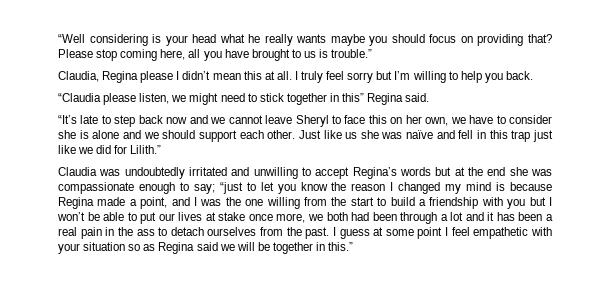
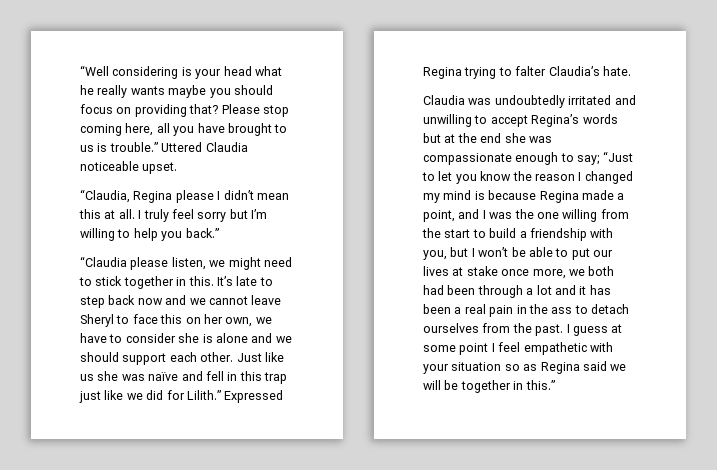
[58,71,99,82] // Claudia, -> [161,142,248,152] [80,161,178,174] [80,189,130,203] Uttered Claudia noticeable upset. // “Claudia,
[505,71,533,80] back. -> [185,228,219,238] back.”
[342,93,430,105] [58,115,77,124] this” Regina said. // “It’s -> [188,276,233,286] this. It’s
(162, 149) none -> [224,390,284,403] [423,66,631,79] Expressed Regina trying to falter Claudia’s hate.
[219,182,243,194] “just -> [602,151,633,162] “Just
[507,199,526,209] you -> [423,250,447,260] you,

